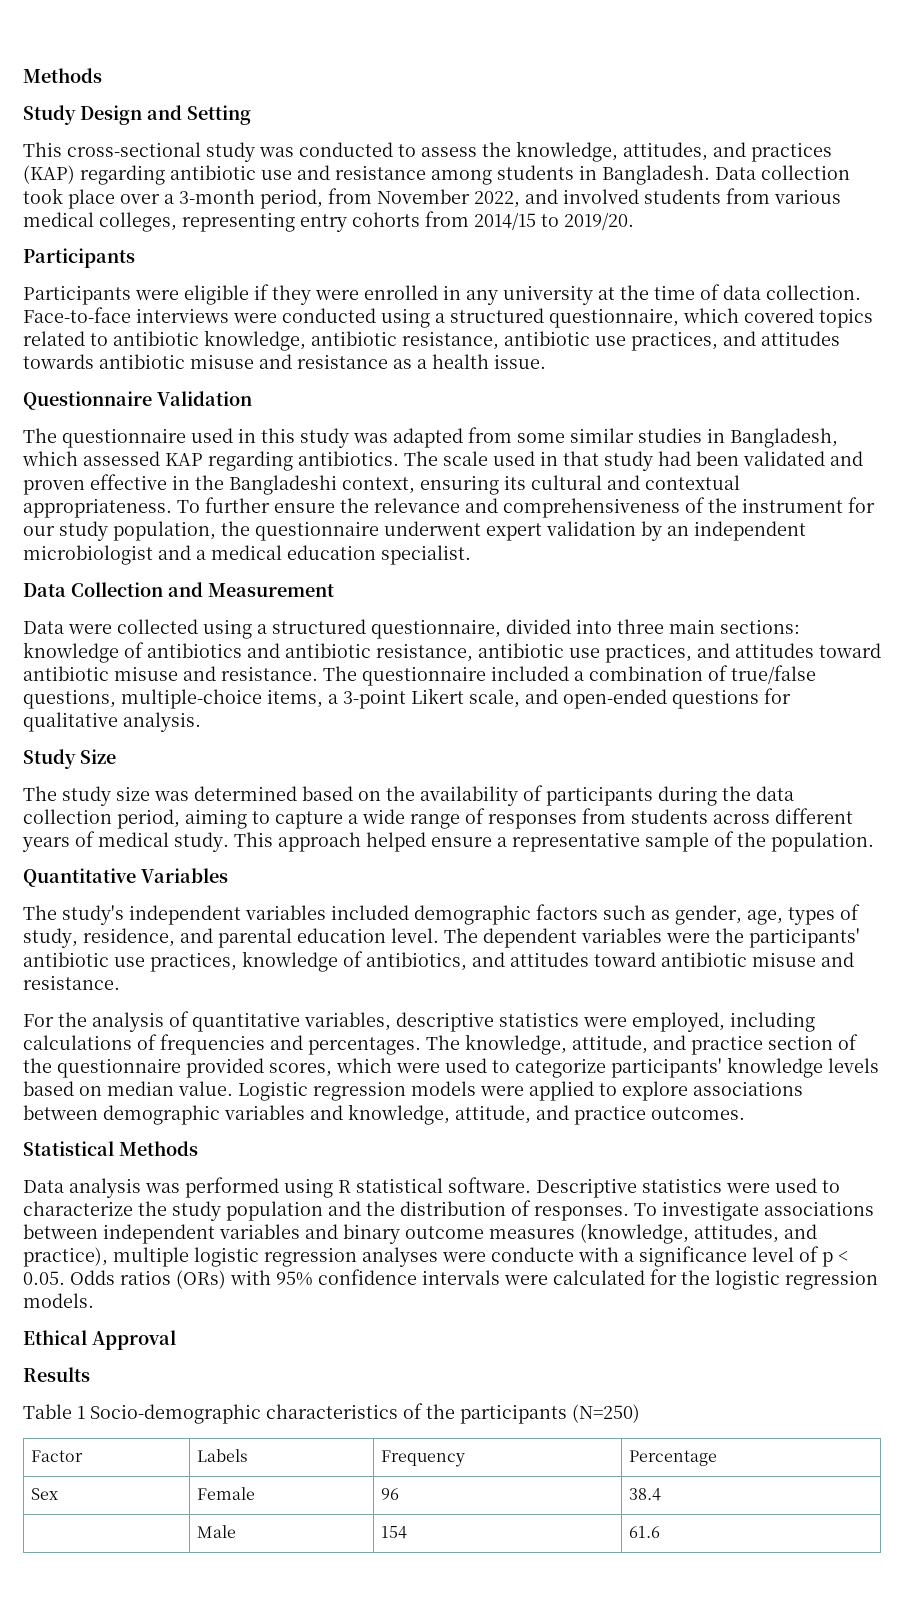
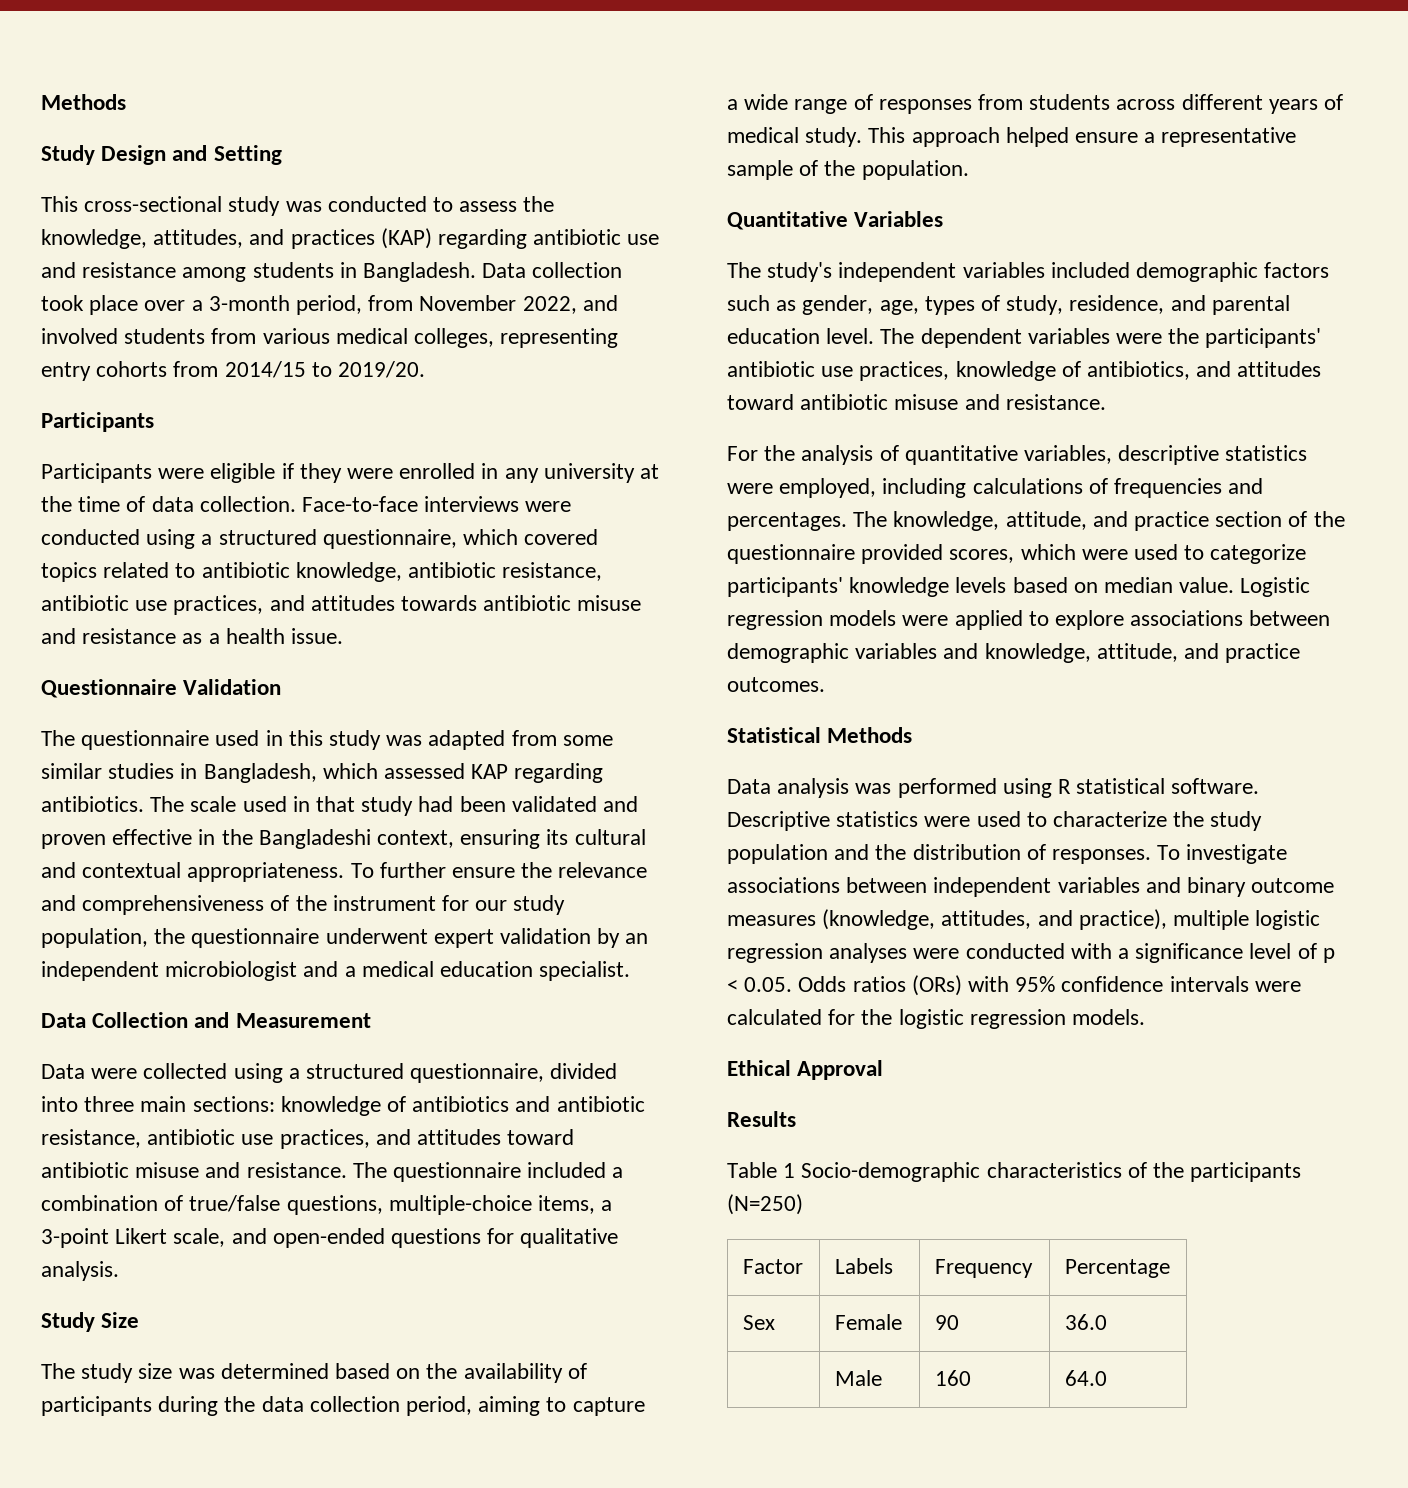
[491,1247,574,1262] conducte -> [965,943,1065,959] conducted
[380,1488,399,1500] [628,1488,661,1501] 96 | 38.4 -> [934,1315,959,1330] [1064,1314,1107,1330] 90 | 36.0
[380,1526,407,1539] [628,1526,660,1538] 154 | 61.6 -> [934,1370,971,1386] [1064,1370,1107,1386] 160 | 64.0

